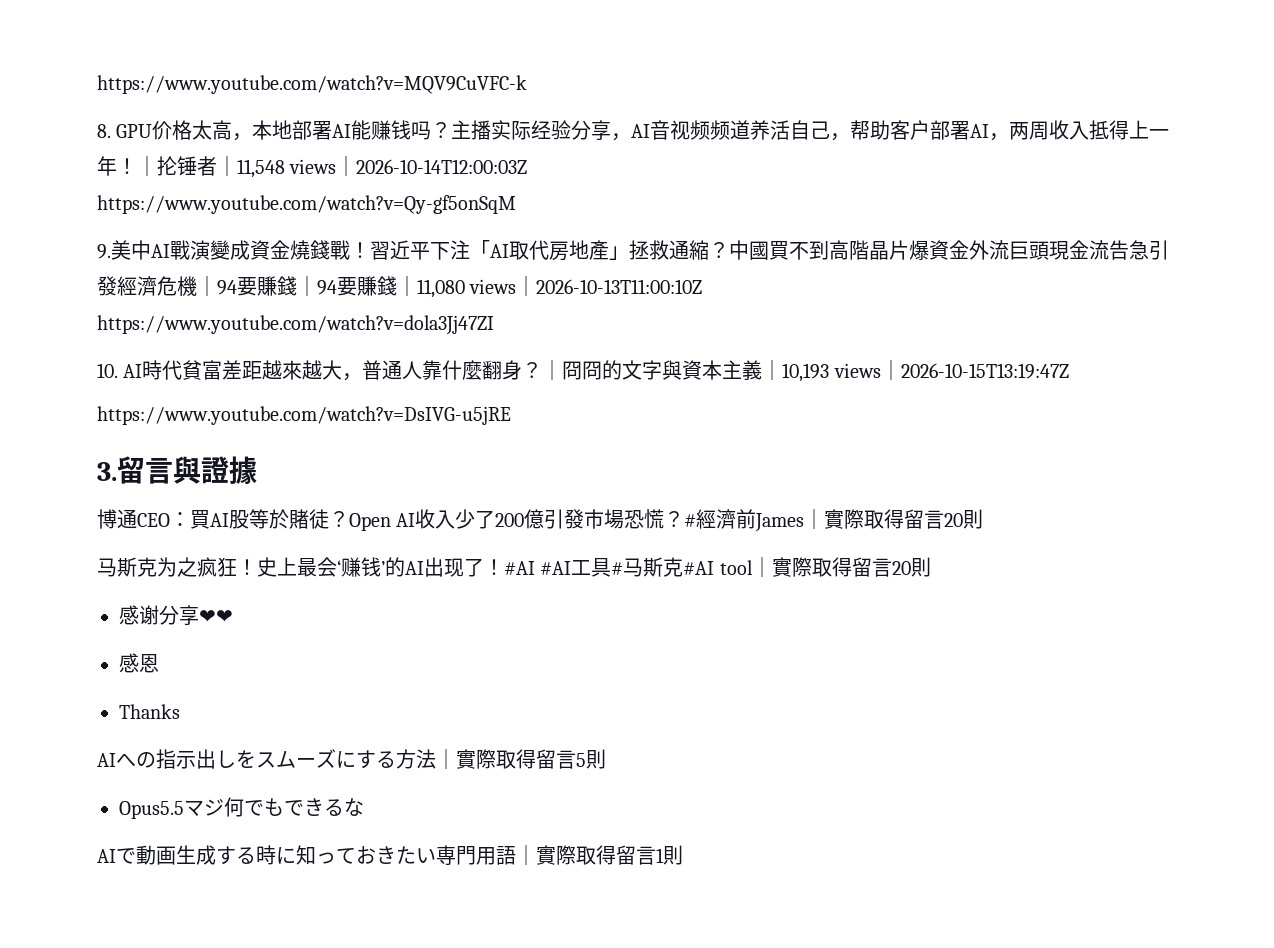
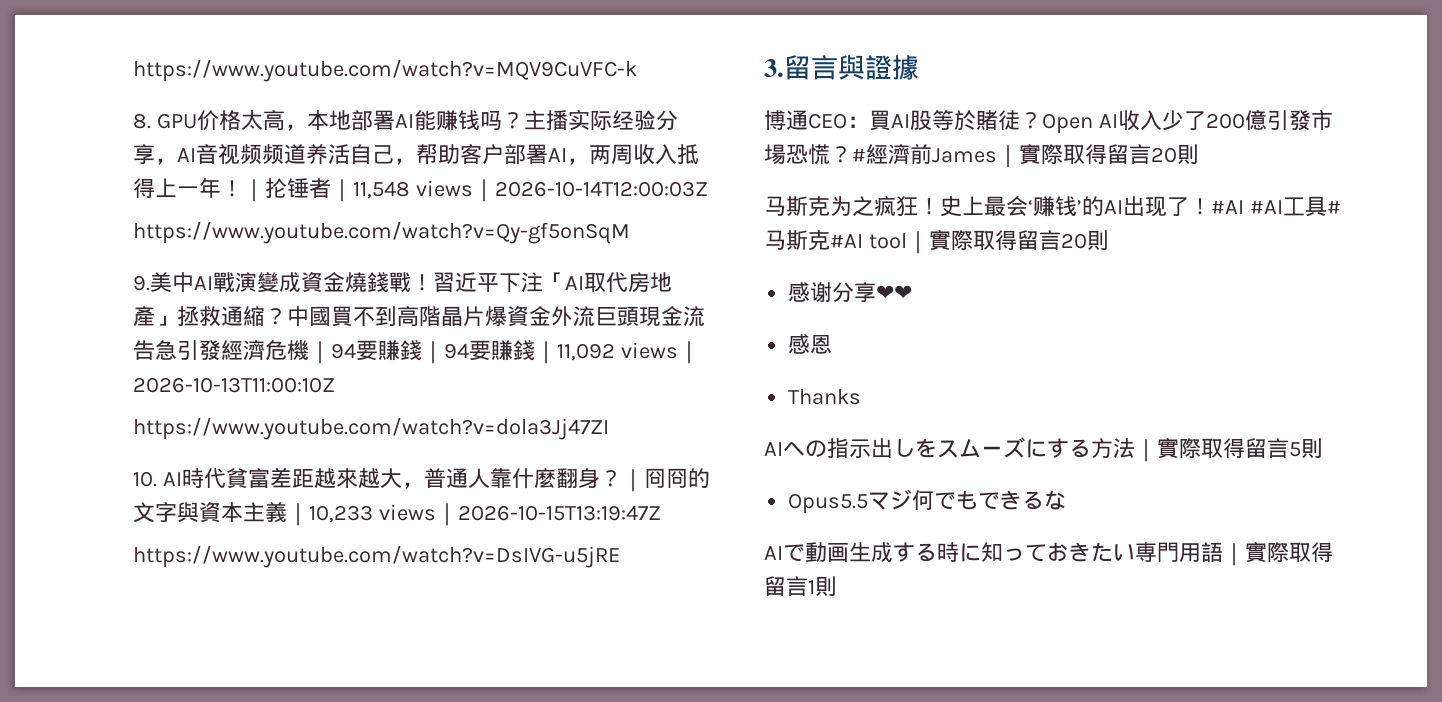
[417,279,465,298] 11,080 -> [557,343,615,361] 11,092
[782,363,830,382] 10,193 -> [309,505,373,523] 10,233

